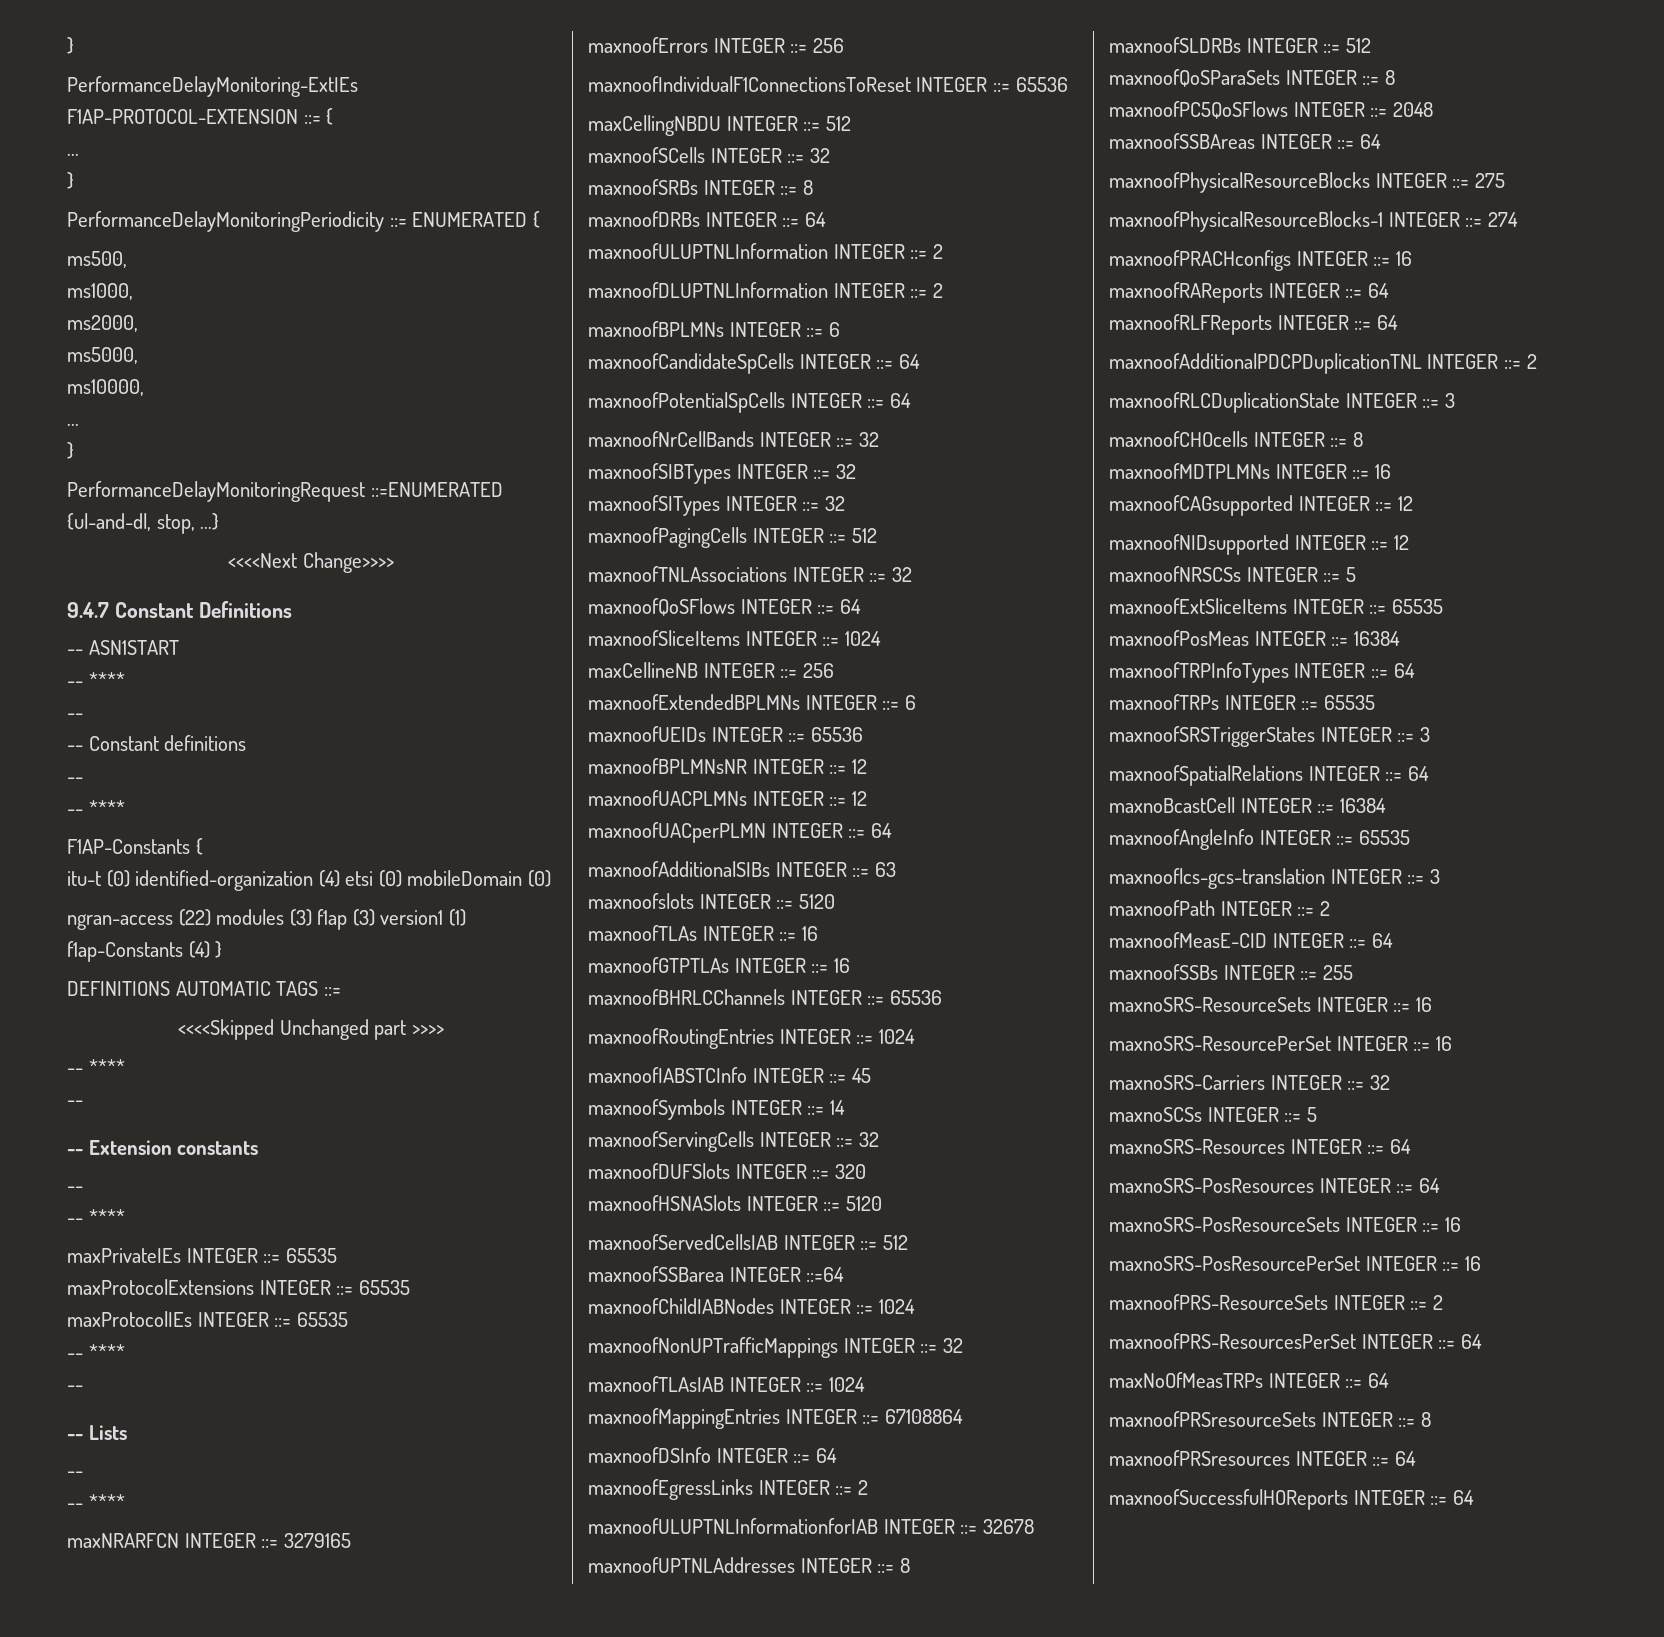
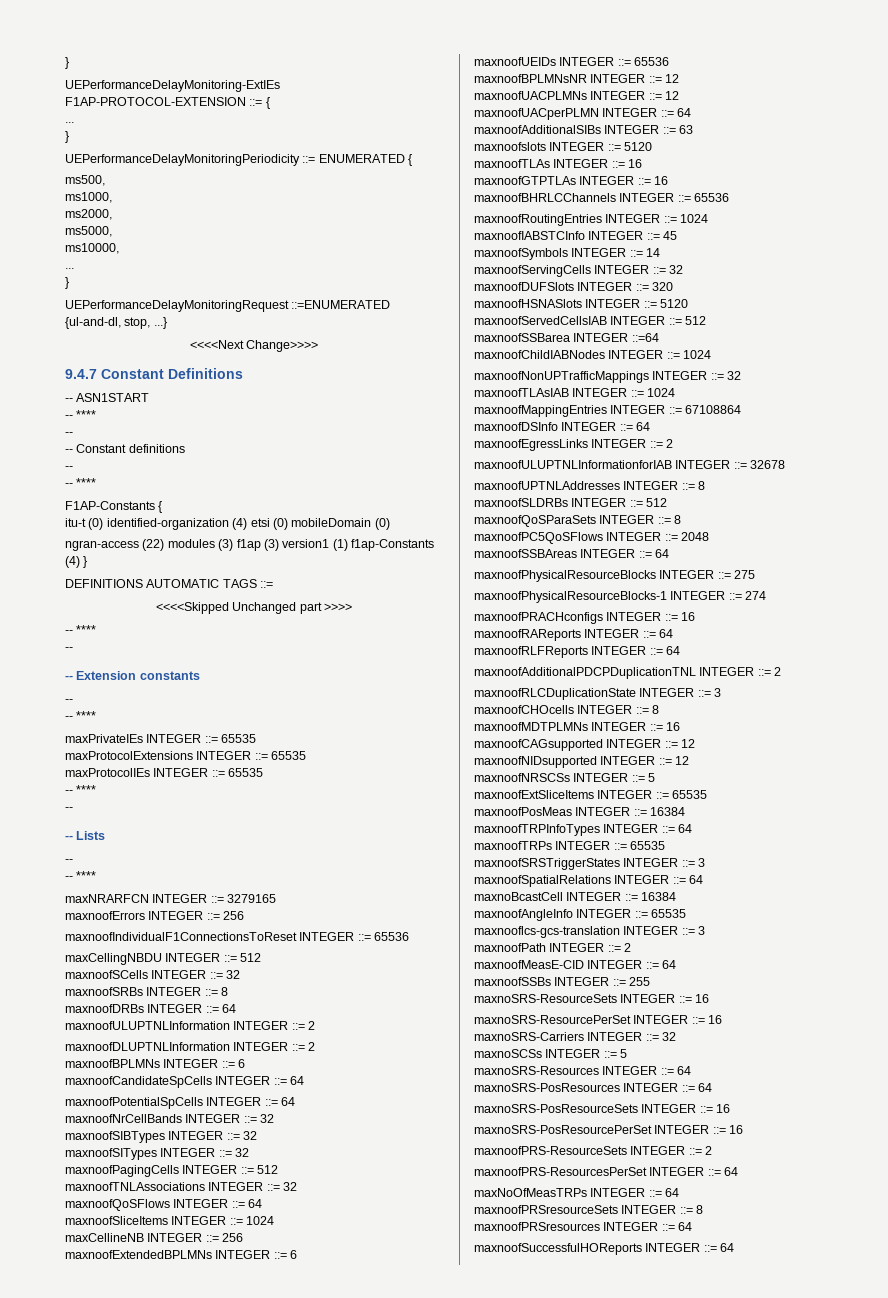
[67,37,74,54] [67,76,358,97] } // PerformanceDelayMonitoring-ExtIEs -> [65,57,69,69] [65,80,280,92] } // UEPerformanceDelayMonitoring-ExtIEs
[67,211,384,232] PerformanceDelayMonitoringPeriodicity -> [65,154,300,166] UEPerformanceDelayMonitoringPeriodicity
[67,481,365,502] PerformanceDelayMonitoringRequest -> [65,300,289,312] UEPerformanceDelayMonitoringRequest

